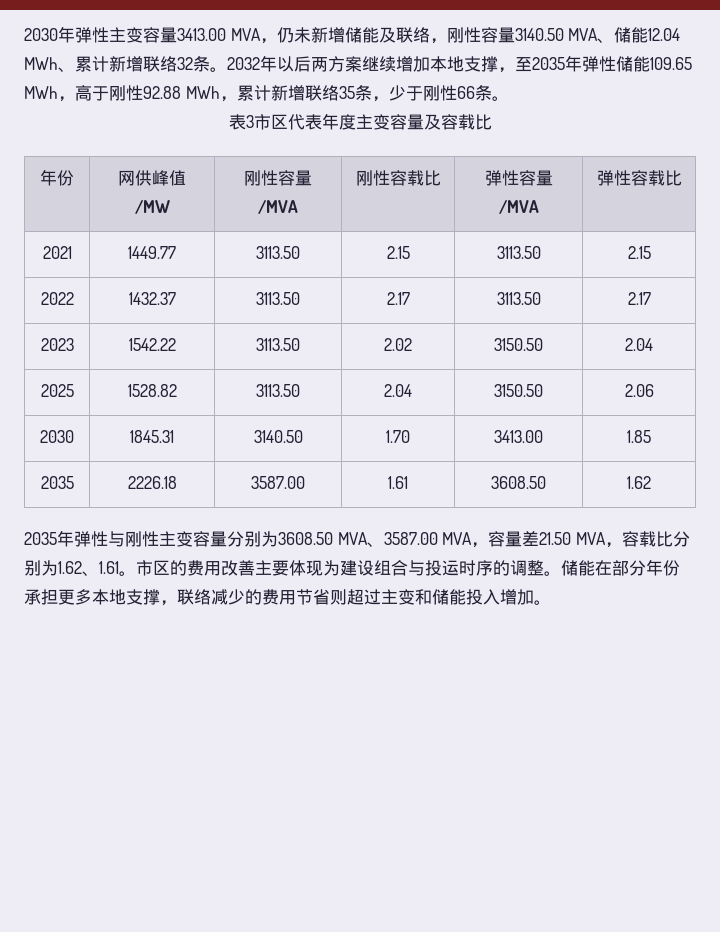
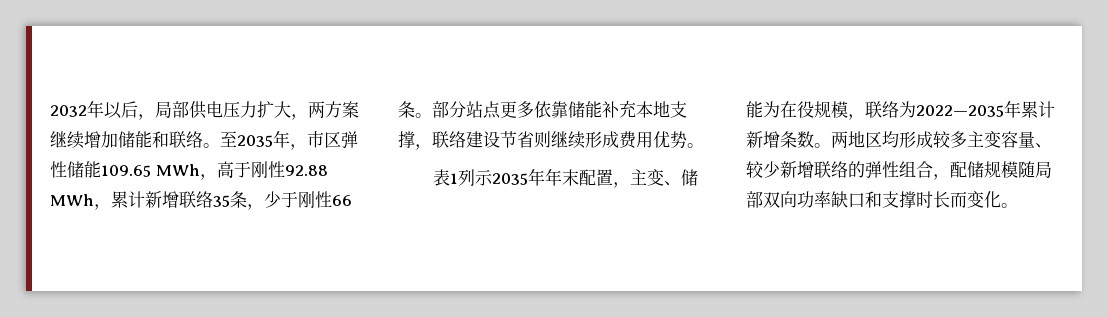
[24,26,681,44] [24,55,311,72] 2030年弹性主变容量3413.00 MVA，仍未新增储能及联络，刚性容量3140.50 MVA、储能12.04 MWh、累计新增联络32条。2032年以后 -> [50,100,308,120] 2032年以后，局部供电压力扩大，
[430,56,515,73] 本地支撑， -> [118,131,220,148] 储能和联络。
(582, 63) none -> [290,131,341,150] ，市区
[228,113,492,130] [40,169,74,186] [118,170,186,186] [134,200,170,214] [244,170,312,186] [258,200,298,214] [355,170,441,186] [484,170,553,186] [498,200,539,214] [596,170,682,186] [42,246,72,259] [128,246,176,259] [256,246,300,259] [386,246,410,259] [496,246,541,259] [627,246,651,259] [40,292,74,305] [128,292,176,305] [256,292,300,305] [386,292,410,305] [496,292,541,305] [627,292,651,305] [40,338,74,351] [128,338,176,351] [256,338,300,351] [384,338,412,351] [494,338,543,351] [625,338,653,351] [40,384,74,397] [127,384,177,397] [256,384,300,397] [384,384,412,397] [494,384,543,397] [624,384,654,397] [40,430,74,443] [130,430,174,443] [253,430,303,443] [386,430,410,443] [494,430,543,443] [627,430,651,443] [40,476,74,489] [127,476,177,489] [251,476,306,489] [388,476,408,489] [491,476,546,489] [627,476,651,489] [24,530,690,548] [24,559,680,576] [24,589,534,606] // 表3市区代表年度主变容量及容载比 // 年份 | 网供峰值/MW | 刚性容量/MVA | 刚性容载比 | 弹性容量/MVA | 弹性容载比 // 2021 | 1449.77 | 3113.50 | 2.15 | 3113.50 | 2.15 // 2022 | 1432.37 | 3113.50 | 2.17 | 3113.50 | 2.17 // 2023 | 1542.22 | 3113.50 | 2.02 | 3150.50 | 2.04 // 2025 | 1528.82 | 3113.50 | 2.04 | 3150.50 | 2.06 // 2030 | 1845.31 | 3140.50 | 1.70 | 3413.00 | 1.85 // 2035 | 2226.18 | 3587.00 | 1.61 | 3608.50 | 1.62 // 2035年弹性与刚性主变容量分别为3608.50 MVA、3587.00 MVA，容量差21.50 MVA，容载比分别为1.62、1.61。市区的费用改善主要体现为建设组合与投运时序的调整。储能在部分年份承担更多本地支撑，联络减少的费用节省则超过主变和储能投入增加 -> [432,100,687,119] [398,131,704,150] [432,168,698,188] [746,100,1055,120] [746,131,1052,148] [746,161,1052,180] [746,191,1001,209] 部分站点更多依靠储能补充本地支撑，联络建设节省则继续形成费用优势。 // 表1列示2035年年末配置，主变、储能为在役规模，联络为2022—2035年累计新增条数。两地区均形成较多主变容量、较少新增联络的弹性组合，配储规模随局部双向功率缺口和支撑时长而变化

